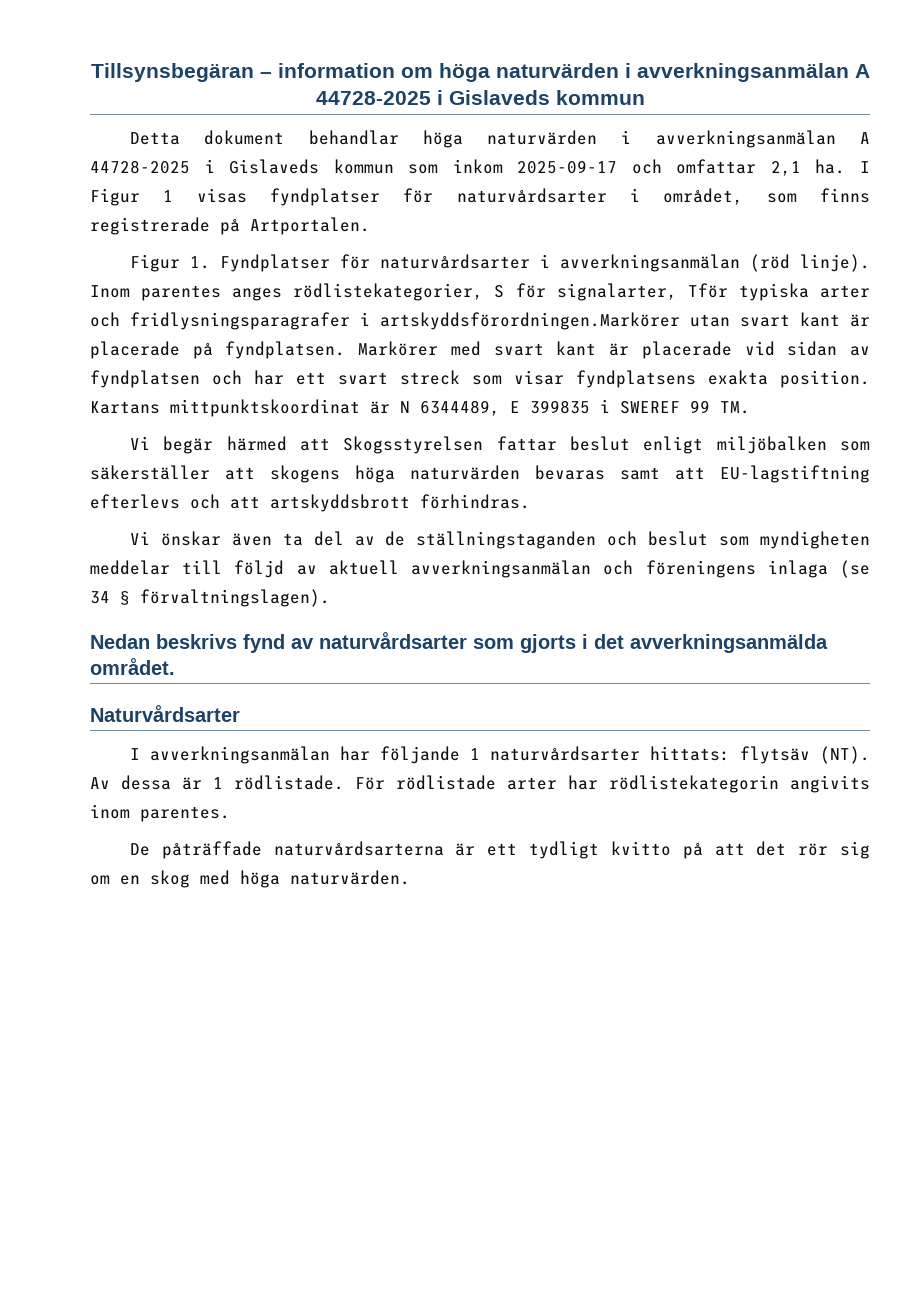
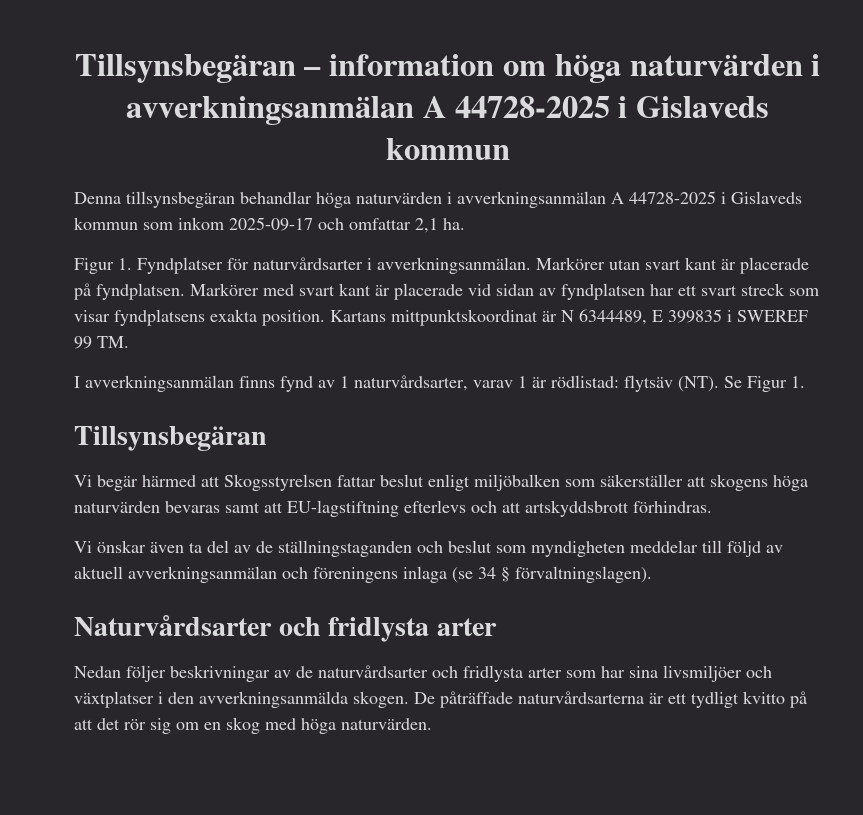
[129,130,285,145] Detta dokument -> [74,191,235,208] Denna tillsynsbegäran
[859,161,870,173] [90,188,871,206] [90,217,370,235] I Figur 1 visas fyndplatser för naturvårdsarter i området, som finns registrerade på Artportalen. -> (465, 224) none
[559,254,871,272] [90,283,870,301] [90,312,680,330] avverkningsanmälan (röd linje). Inom parentes anges rödlistekategorier, S för signalarter, Tför typiska arter och fridlysningsparagrafer i artskyddsförordningen.Markörer -> [377,257,605,274] avverkningsanmälan. Markörer
[212,370,242,385] och -> (645, 291) none
(750, 407) none -> [74,375,805,392] [74,426,267,451] // I avverkningsanmälan finns fynd av 1 naturvårdsarter, varav 1 är rödlistad: flytsäv (NT). Se Figur 1. // Tillsynsbegäran
[90,632,828,653] [90,658,175,675] [90,705,240,722] [129,746,871,764] [90,775,870,793] [90,804,230,822] Nedan beskrivs fynd av naturvårdsarter som gjorts i det avverkningsanmälda området. // Naturvårdsarter // I avverkningsanmälan har följande 1 naturvårdsarter hittats: flytsäv (NT). Av dessa är 1 rödlistade. För rödlistade arter har rödlistekategorin angivits inom parentes. // -> [74,615,497,642] [74,665,772,682] [74,691,409,708] Naturvårdsarter och fridlysta arter // Nedan följer beskrivningar av de naturvårdsarter och fridlysta arter som har sina livsmiljöer och växtplatser i den avverkningsanmälda skogen.

